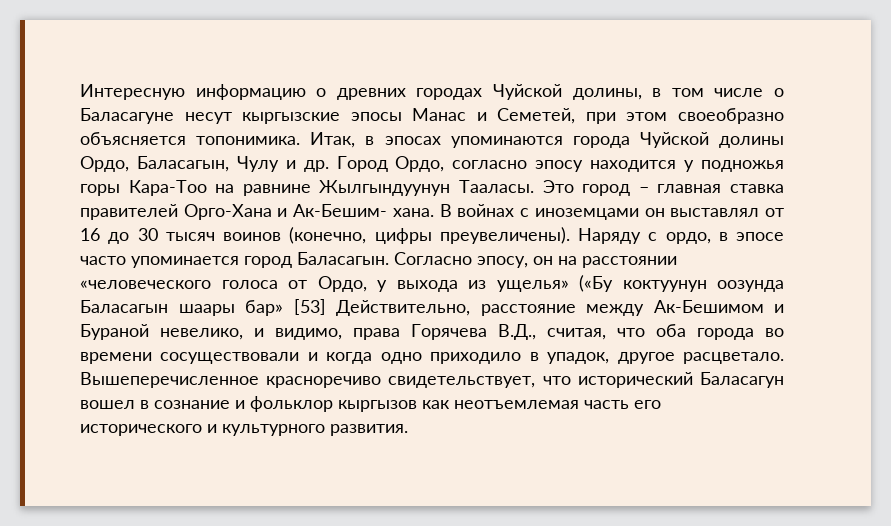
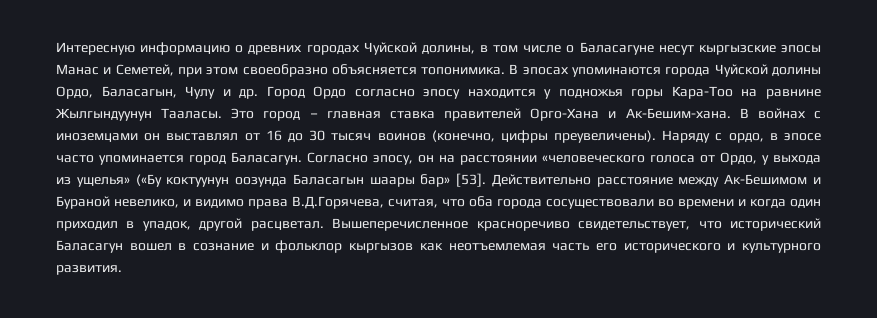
[310,132,375,148] Итак, в -> [509,64,519,74] В
[395,156,445,172] Ордо, -> [313,86,347,99] Ордо
[293,204,434,217] Ак-Бешим- хана. -> [625,108,731,119] Ак-Бешим-хана.
[297,252,389,265] Баласагын. -> [231,152,302,165] Баласагун.
[293,299,470,316] [53] Действительно, -> [456,173,591,187] [53]. Действительно
[275,324,536,340] видимо, права Горячева В.Д., -> [195,196,384,209] видимо права В.Д.Горячева,
(754, 334) none -> [546,199,654,209] сосуществовали
[160,352,300,364] сосуществовали -> (734, 204) none
[380,352,785,364] одно приходило в упадок, другое расцветало. -> [790,199,821,208] [56,218,324,231] один приходил в упадок, другой расцветал.

